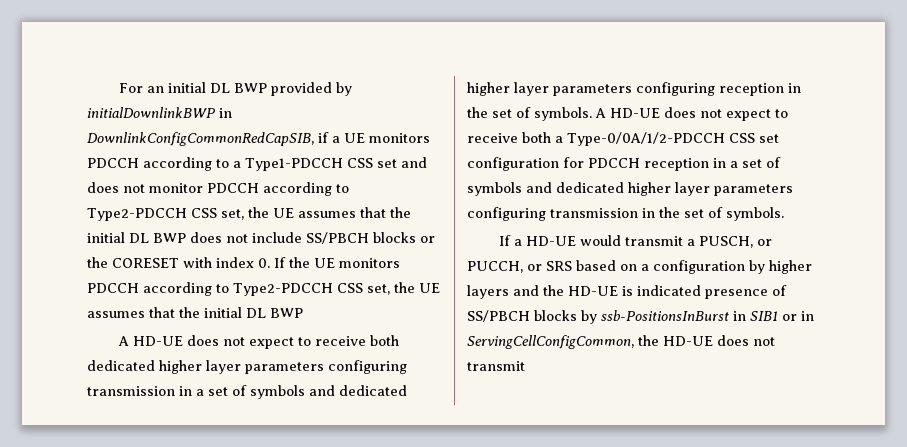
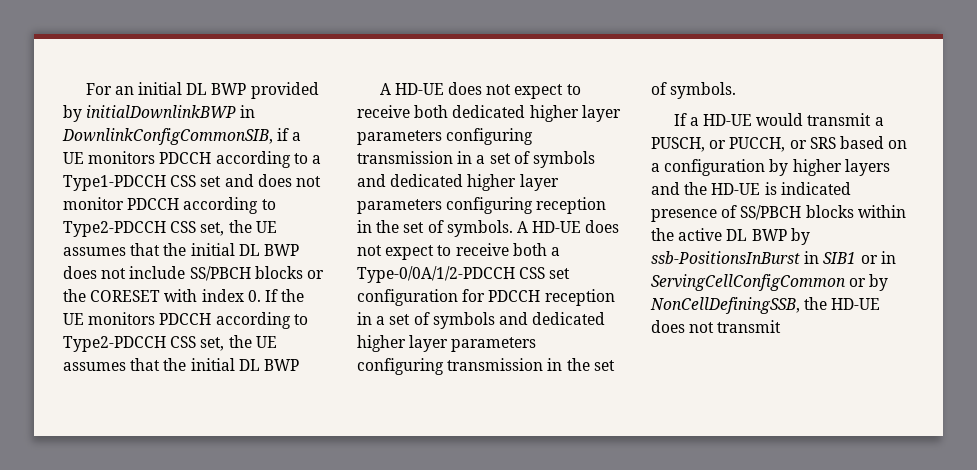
[87,132,314,146] DownlinkConfigCommonRedCapSIB, -> [62,128,273,145] DownlinkConfigCommonSIB,
(577, 315) none -> [857,205,906,218] [651,228,787,241] within the active DL BWP
[467,335,634,349] ServingCellConfigCommon, -> [651,274,889,291] [650,297,800,314] ServingCellConfigCommon or by NonCellDefiningSSB,

